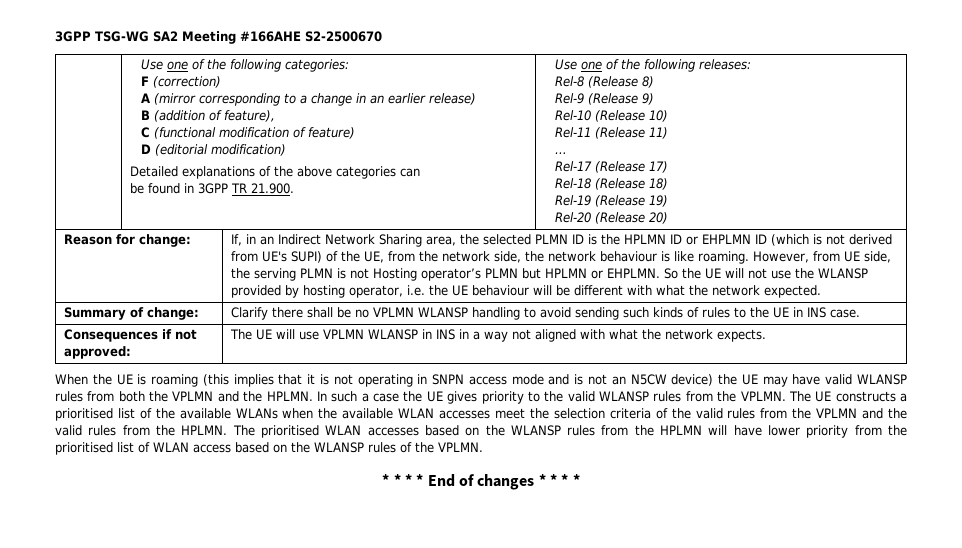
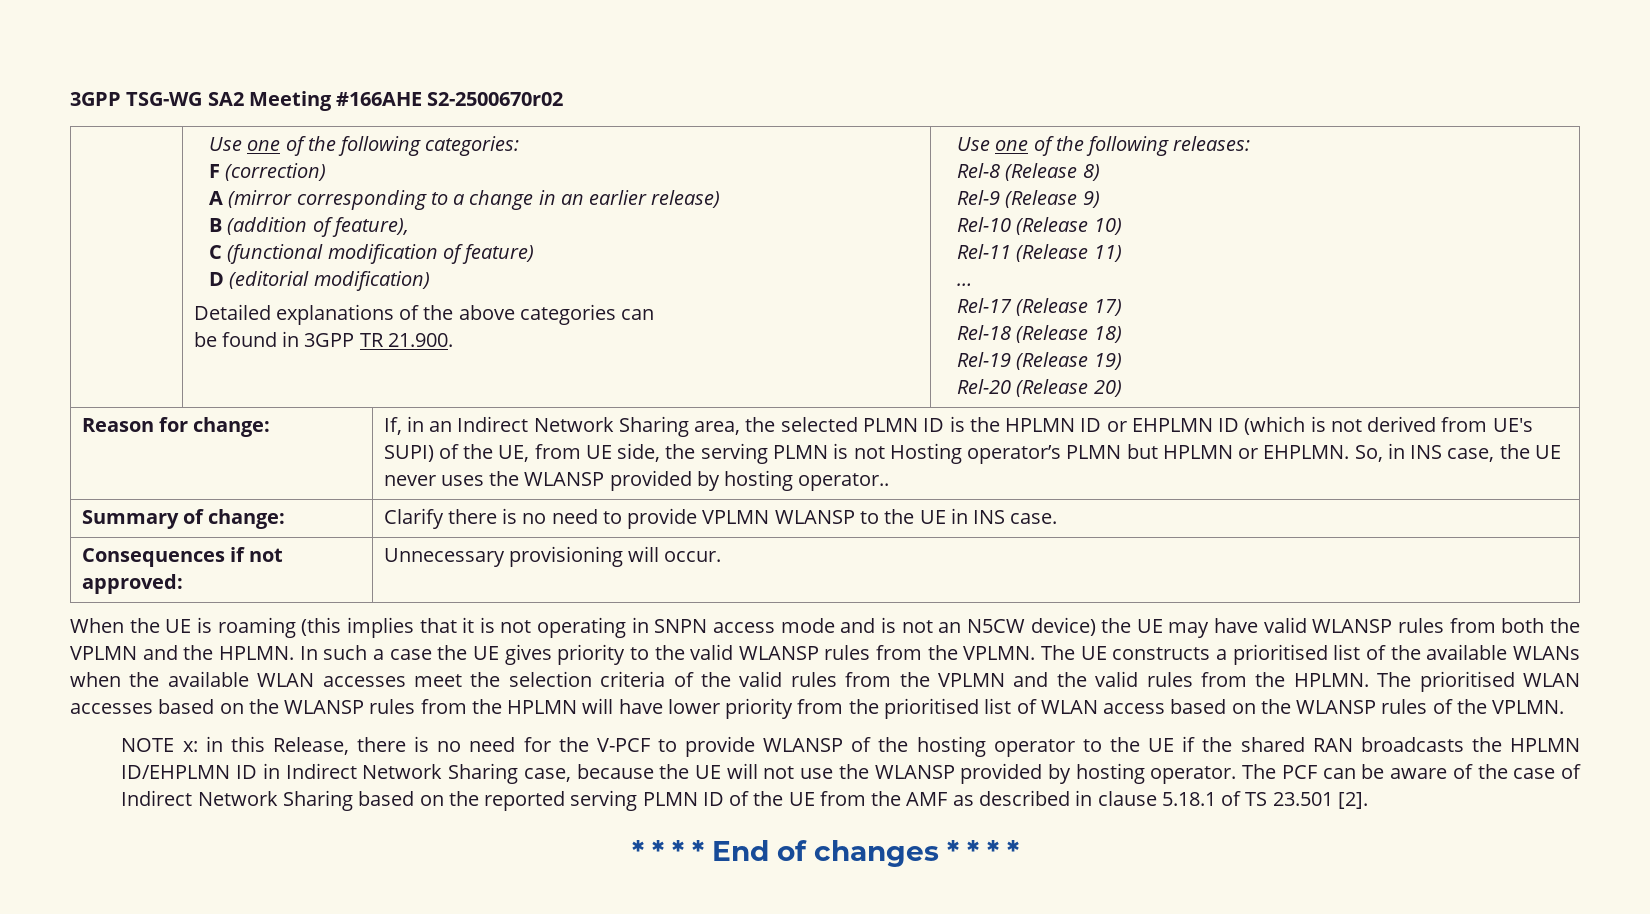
[305,31,382,42] S2-2500670 -> [427,92,564,106] S2-2500670r02
[418,251,840,264] the network side, the network behaviour is like roaming. However, from -> (581, 451) none
[663,268,868,279] [230,285,821,298] So the UE will not use the WLANSP provided by hosting operator, i.e. the UE behaviour will be different with what the network expected. -> [1354,443,1561,462] [383,470,890,491] So, in INS case, the UE never uses the WLANSP provided by hosting operator..
[306,307,730,320] shall be no VPLMN WLANSP handling to avoid sending such kinds of rules -> [502,508,855,529] is no need to provide VPLMN WLANSP
[229,329,766,342] The UE will use VPLMN WLANSP in INS in a way not aligned with what the network expects. -> [383,546,722,567] Unnecessary provisioning will occur.
(483, 447) none -> [121,736,1580,757] [121,763,1581,784] [121,790,1368,811] // NOTE x: in this Release, there is no need for the V-PCF to provide WLANSP of the hosting operator to the UE if the shared RAN broadcasts the HPLMN ID/EHPLMN ID in Indirect Network Sharing case, because the UE will not use the WLANSP provided by hosting operator. The PCF can be aware of the case of Indirect Network Sharing based on the reported serving PLMN ID of the UE from the AMF as described in clause 5.18.1 of TS 23.501 [2].

